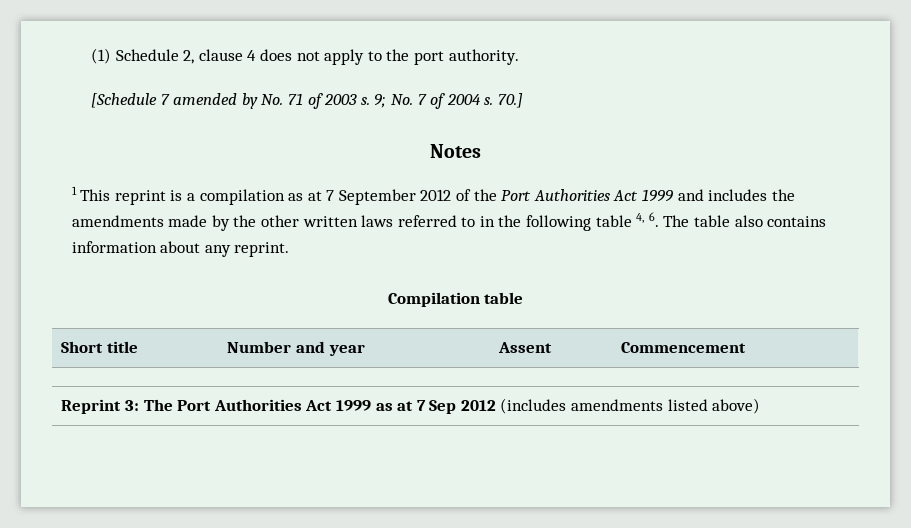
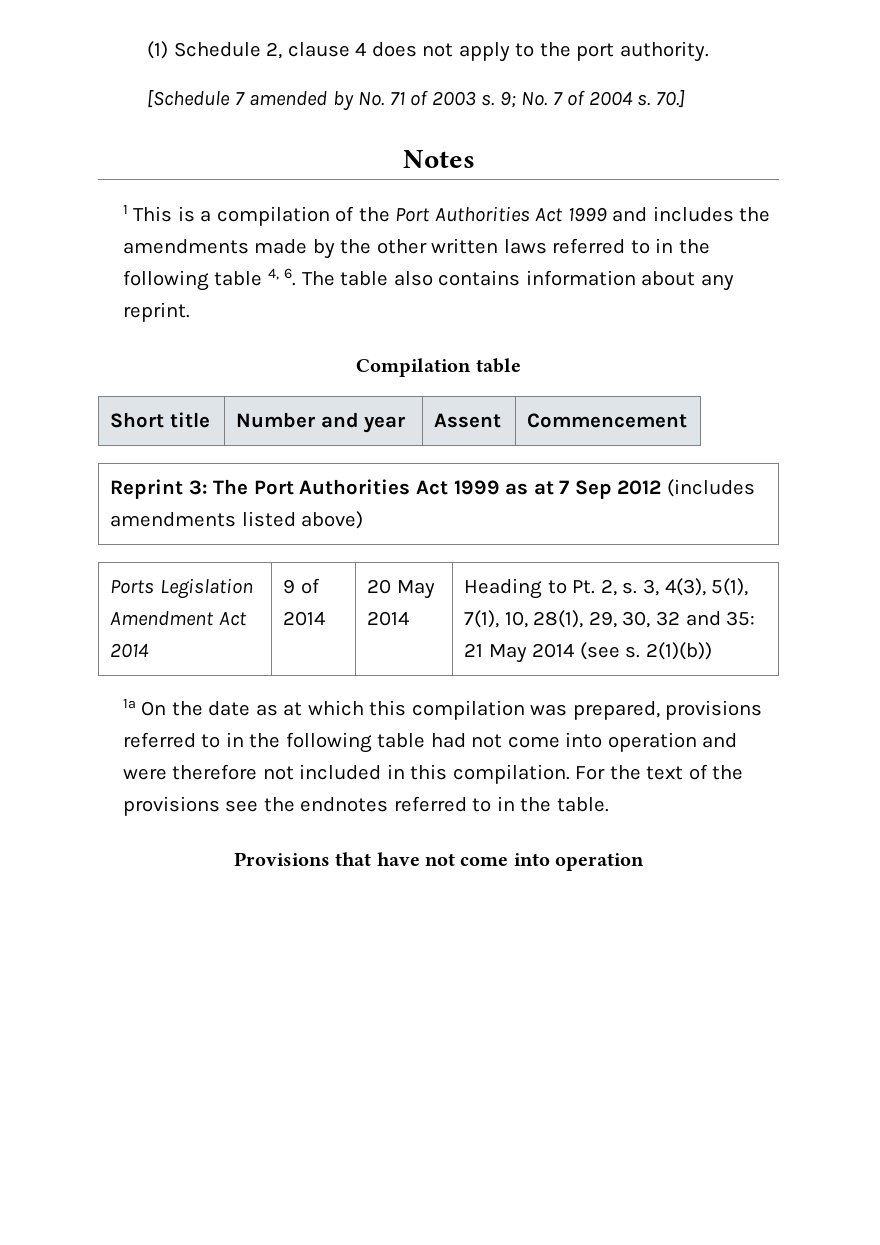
[114,190,166,205] reprint -> (173, 214) none
[288,189,452,205] as at 7 September 2012 -> (330, 216) none
(761, 406) none -> [110,578,253,599] [110,611,247,626] [110,643,150,658] [283,578,320,594] [283,611,326,626] [367,579,435,599] [367,611,410,626] [464,578,749,599] [464,610,756,628] [464,642,712,663] [122,698,763,720] [122,732,738,753] [122,764,744,784] [122,796,609,816] [233,852,645,871] // Ports Legislation Amendment Act 2014 | 9 of 2014 | 20 May 2014 | Heading to Pt. 2, s. 3, 4(3), 5(1), 7(1), 10, 28(1), 29, 30, 32 and 35: 21 May 2014 (see s. 2(1)(b)) // 1a On the date as at which this compilation was prepared, provisions referred to in the following table had not come into operation and were therefore not included in this compilation. For the text of the provisions see the endnotes referred to in the table. // Provisions that have not come into operation

